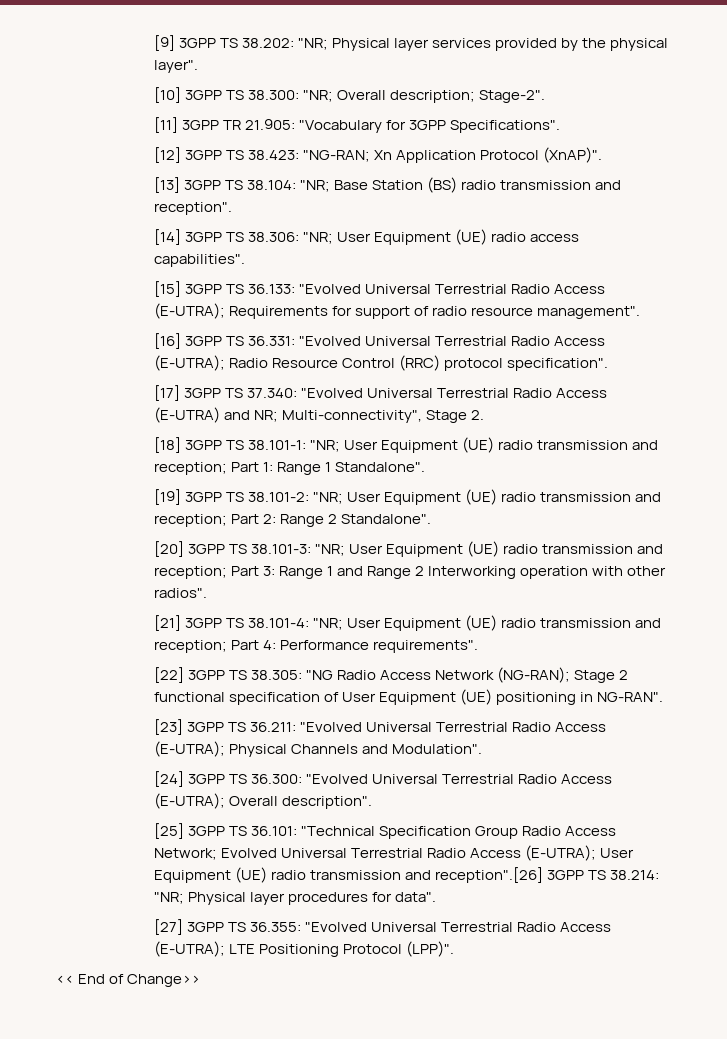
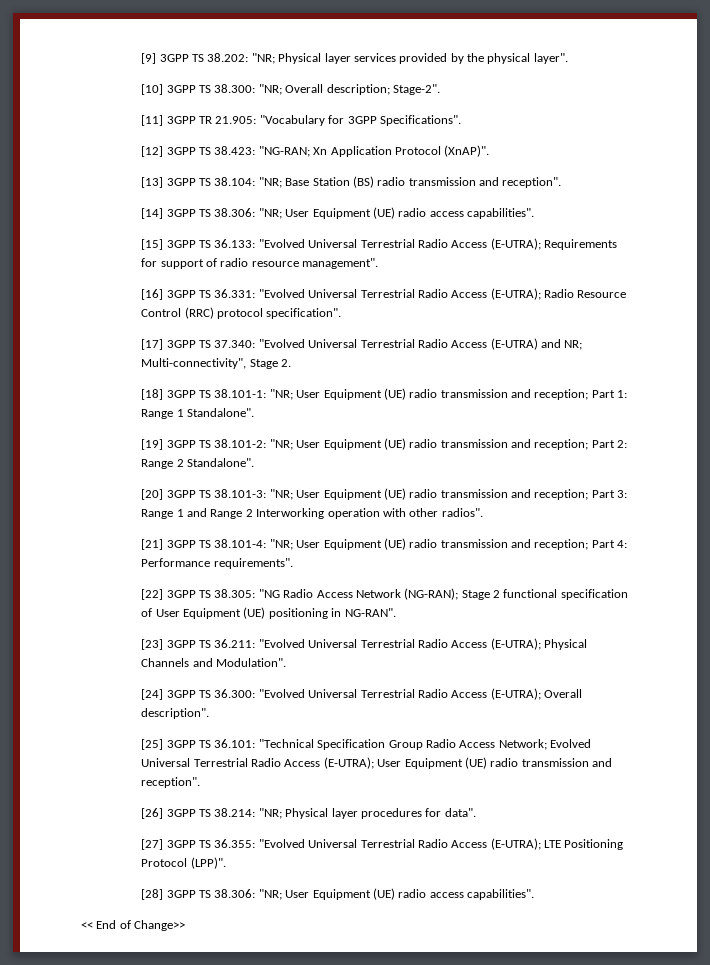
[435,867,544,883] reception".[26] -> [141,777,201,788] [141,808,164,819] reception". // [26]
(455, 949) none -> [141,888,535,900] // [28] 3GPP TS 38.306: "NR; User Equipment (UE) radio access capabilities".

